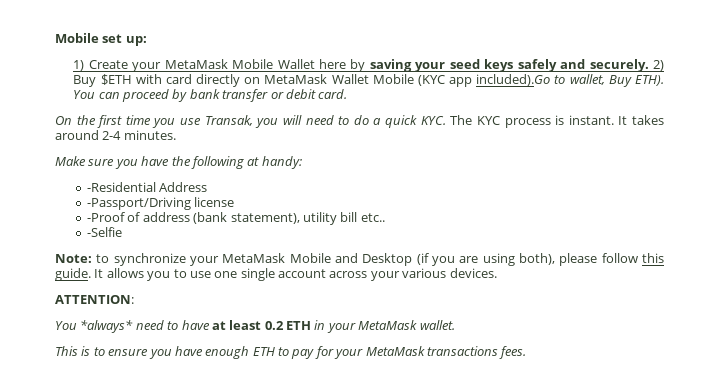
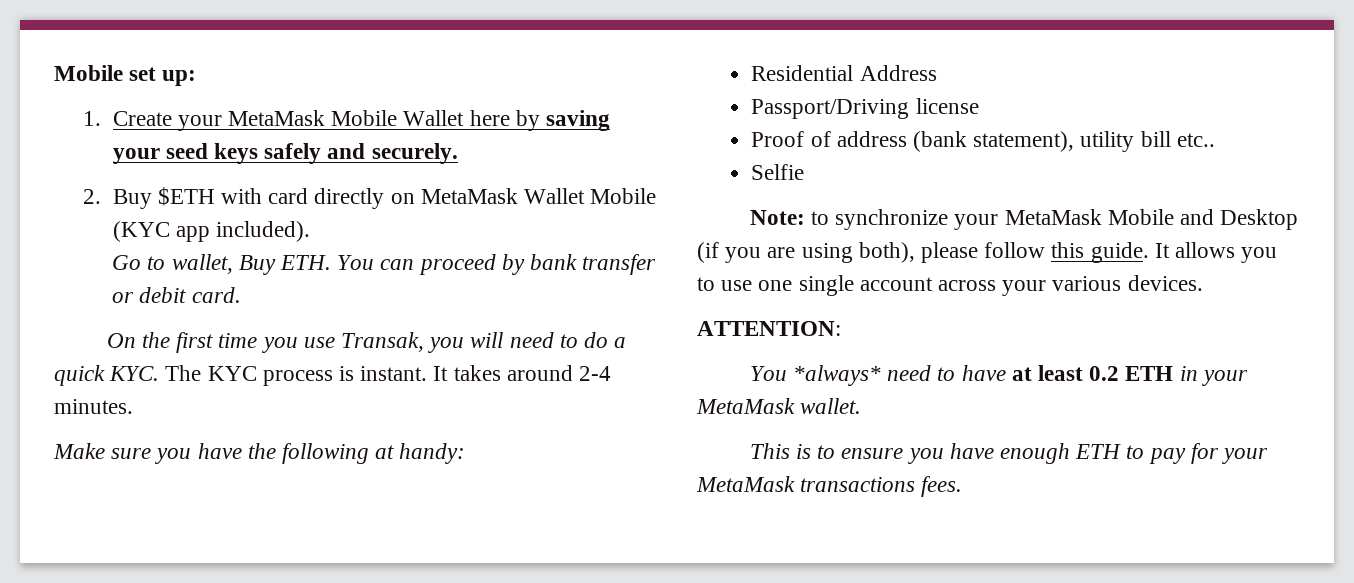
[73,60,85,71] 1) -> [83,111,102,126] 1.
[653,60,664,71] 2) -> [83,189,102,204] // 2.
[476,74,551,86] included).Go -> [216,221,311,242] [112,255,142,270] included). // Go
[635,75,665,86] ETH). -> [280,255,332,270] ETH.
[87,182,157,192] -Residential -> [751,65,854,81] Residential
[87,197,192,210] -Passport/Driving -> [751,99,910,119] Passport/Driving
[87,212,126,222] -Proof -> [751,131,805,147] Proof
[87,227,123,237] -Selfie -> [751,164,805,180] Selfie

